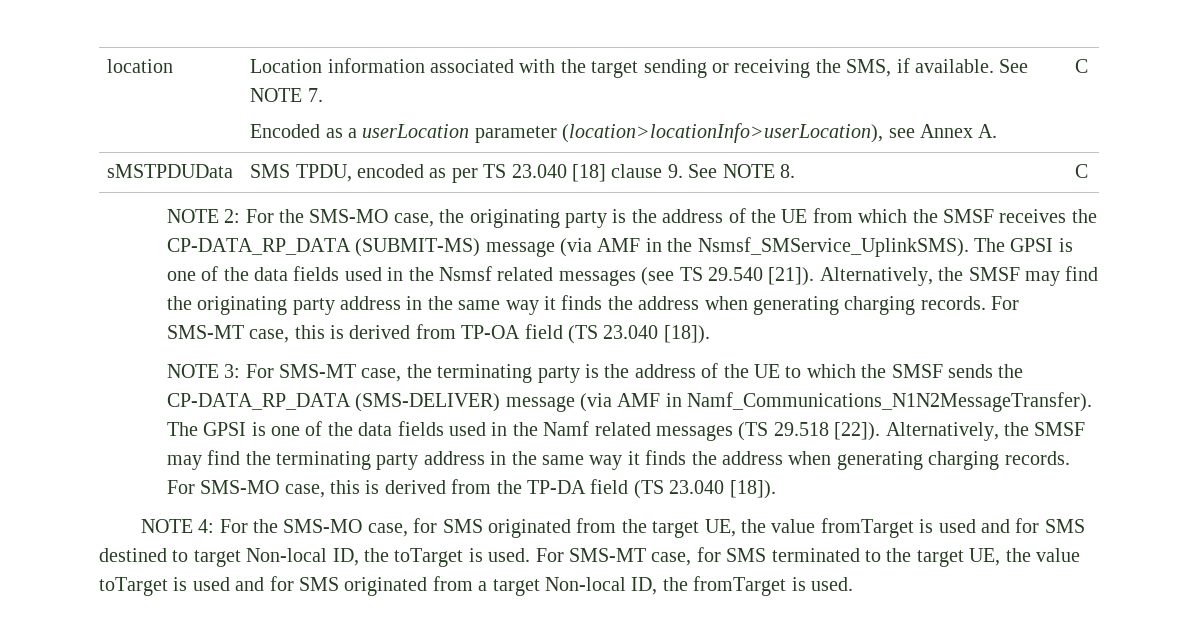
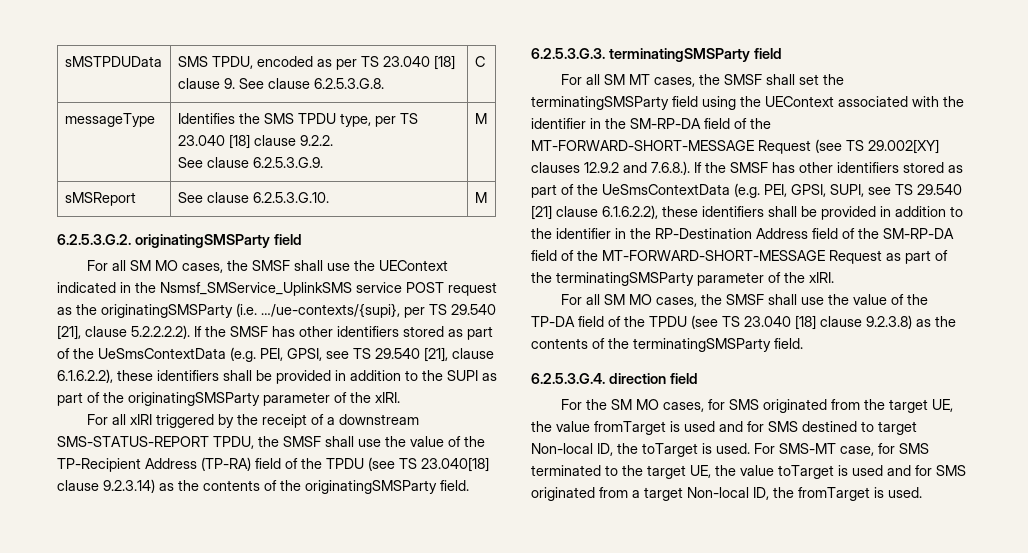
[107,59,174,73] [250,58,1029,78] [250,88,323,102] [250,123,998,143] [1075,59,1089,73] location | Location information associated with the target sending or receiving the SMS, if available. See NOTE 7. // Encoded as a userLocation parameter (location>locationInfo>userLocation), see Annex A. | C // -> (64, 61) none
[722,164,795,178] [1075,164,1089,178] [166,208,1097,228] [166,237,1073,257] [166,266,1099,286] [166,295,1020,315] [166,324,710,344] [166,363,1024,383] [166,392,1093,412] [166,421,1086,441] [166,450,1070,470] [166,479,776,499] [140,519,408,537] NOTE 8. | C // NOTE 2: For the SMS-MO case, the originating party is the address of the UE from which the SMSF receives the CP-DATA_RP_DATA (SUBMIT-MS) message (via AMF in the Nsmsf_SMService_UplinkSMS). The GPSI is one of the data fields used in the Nsmsf related messages (see TS 29.540 [21]). Alternatively, the SMSF may find the originating party address in the same way it finds the address when generating charging records. For SMS-MT case, this is derived from TP-OA field (TS 23.040 [18]). // NOTE 3: For SMS-MT case, the terminating party is the address of the UE to which the SMSF sends the CP-DATA_RP_DATA (SMS-DELIVER) message (via AMF in Namf_Communications_N1N2MessageTransfer). The GPSI is one of the data fields used in the Namf related messages (TS 29.518 [22]). Alternatively, the SMSF may find the terminating party address in the same way it finds the address when generating charging records. For SMS-MO case, this is derived from the TP-DA field (TS 23.040 [18]). // NOTE 4: For the SMS-MO case, -> [267,78,384,89] [474,56,485,67] [64,113,155,127] [177,113,418,127] [177,134,333,149] [177,157,323,168] [474,113,487,124] [64,192,136,206] [177,192,329,203] [474,192,487,203] [57,234,302,248] [86,260,448,273] [57,282,497,296] [57,303,496,318] [57,325,493,340] [57,347,494,362] [57,369,497,384] [57,392,400,406] [86,414,419,428] [57,436,485,449] [57,457,489,472] [57,479,469,494] [531,48,782,62] [560,74,844,87] [531,96,964,110] [531,118,771,129] [531,139,939,154] [531,161,963,175] [531,183,962,198] [531,205,963,220] [531,228,954,239] [531,250,948,264] [531,272,834,286] [560,294,928,307] [531,315,956,330] [531,338,803,352] [531,373,698,384] [560,399,704,412] clause 6.2.5.3.G.8. | C // messageType | Identifies the SMS TPDU type, per TS 23.040 [18] clause 9.2.2. // See clause 6.2.5.3.G.9. | M // sMSReport | See clause 6.2.5.3.G.10. | M // 6.2.5.3.G.2. originatingSMSParty field // For all SM MO cases, the SMSF shall use the UEContext indicated in the Nsmsf_SMService_UplinkSMS service POST request as the originatingSMSParty (i.e. …/ue-contexts/{supi}, per TS 29.540 [21], clause 5.2.2.2.2). If the SMSF has other identifiers stored as part of the UeSmsContextData (e.g. PEI, GPSI, see TS 29.540 [21], clause 6.1.6.2.2), these identifiers shall be provided in addition to the SUPI as part of the originatingSMSParty parameter of the xIRI. // For all xIRI triggered by the receipt of a downstream SMS-STATUS-REPORT TPDU, the SMSF shall use the value of the TP-Recipient Address (TP-RA) field of the TPDU (see TS 23.040[18] clause 9.2.3.14) as the contents of the originatingSMSParty field. // 6.2.5.3.G.3. terminatingSMSParty field // For all SM MT cases, the SMSF shall set the terminatingSMSParty field using the UEContext associated with the identifier in the SM-RP-DA field of the MT-FORWARD-SHORT-MESSAGE Request (see TS 29.002[XY] clauses 12.9.2 and 7.6.8.). If the SMSF has other identifiers stored as part of the UeSmsContextData (e.g. PEI, GPSI, SUPI, see TS 29.540 [21] clause 6.1.6.2.2), these identifiers shall be provided in addition to the identifier in the RP-Destination Address field of the SM-RP-DA field of the MT-FORWARD-SHORT-MESSAGE Request as part of the terminatingSMSParty parameter of the xIRI. // For all SM MO cases, the SMSF shall use the value of the TP-DA field of the TPDU (see TS 23.040 [18] clause 9.2.3.8) as the contents of the terminatingSMSParty field. // 6.2.5.3.G.4. direction field // For the SM MO cases,

